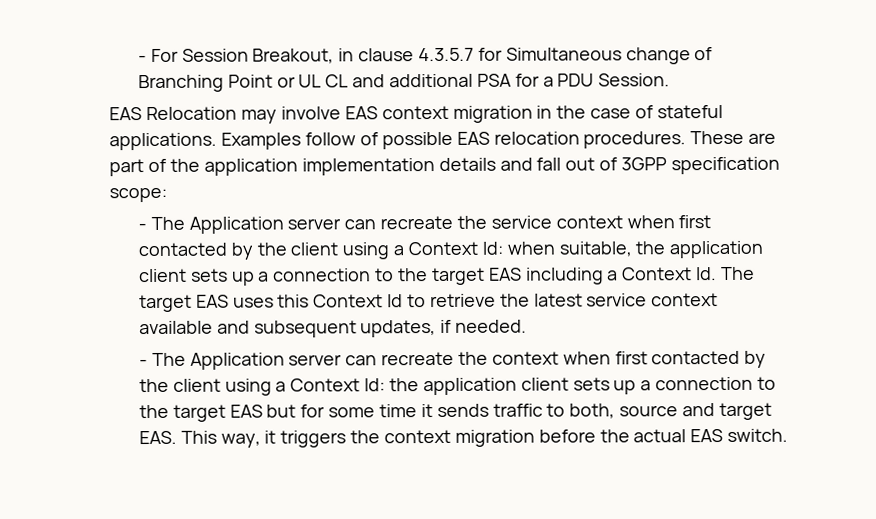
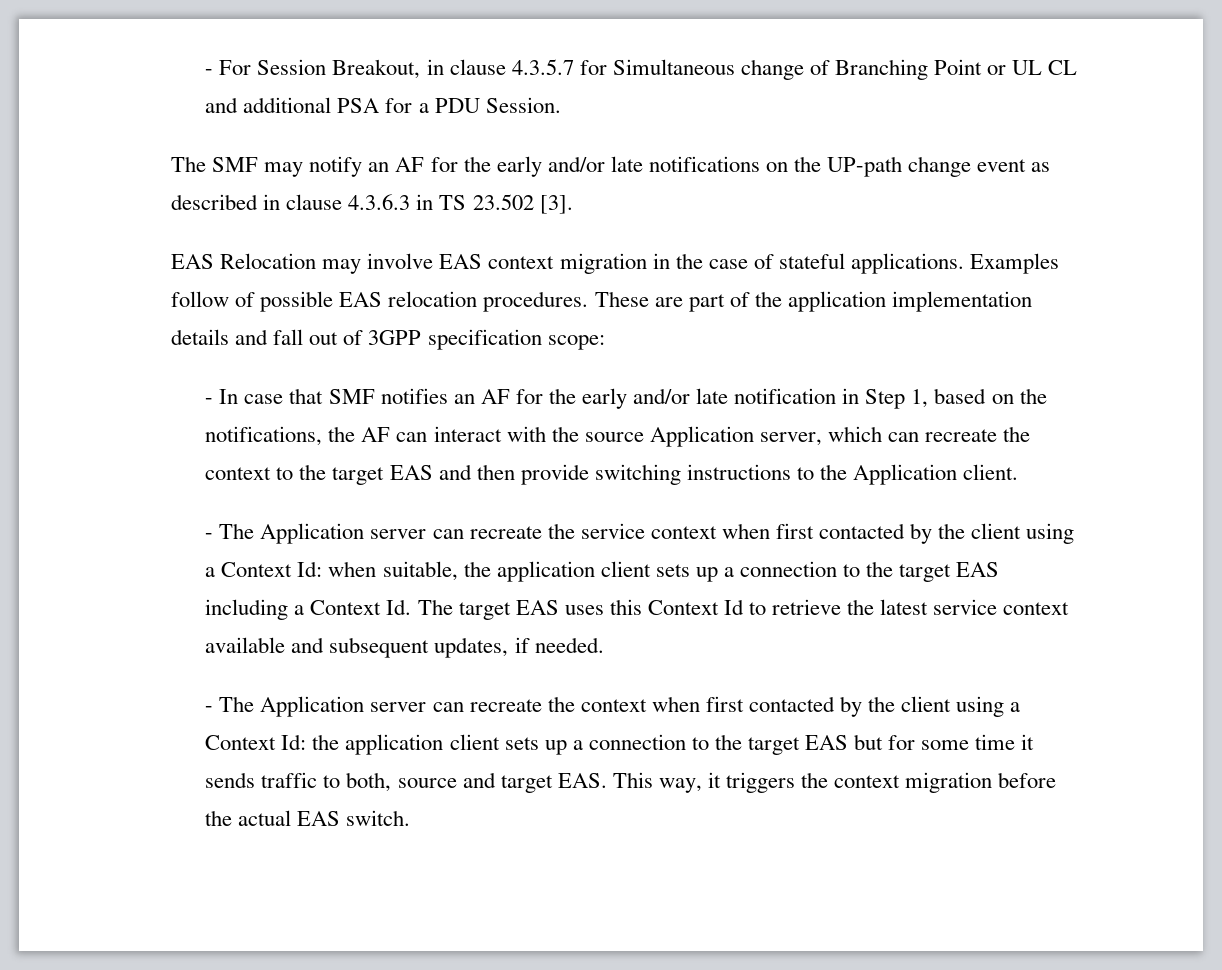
(671, 80) none -> [171,156,1051,177] [171,194,573,214] // The SMF may notify an AF for the early and/or late notifications on the UP-path change event as described in clause 4.3.6.3 in TS 23.502 [3].
(168, 195) none -> [205,388,1047,409] [205,426,1031,447] [205,464,1019,485] // - In case that SMF notifies an AF for the early and/or late notification in Step 1, based on the notifications, the AF can interact with the source Application server, which can recreate the context to the target EAS and then provide switching instructions to the Application client.

